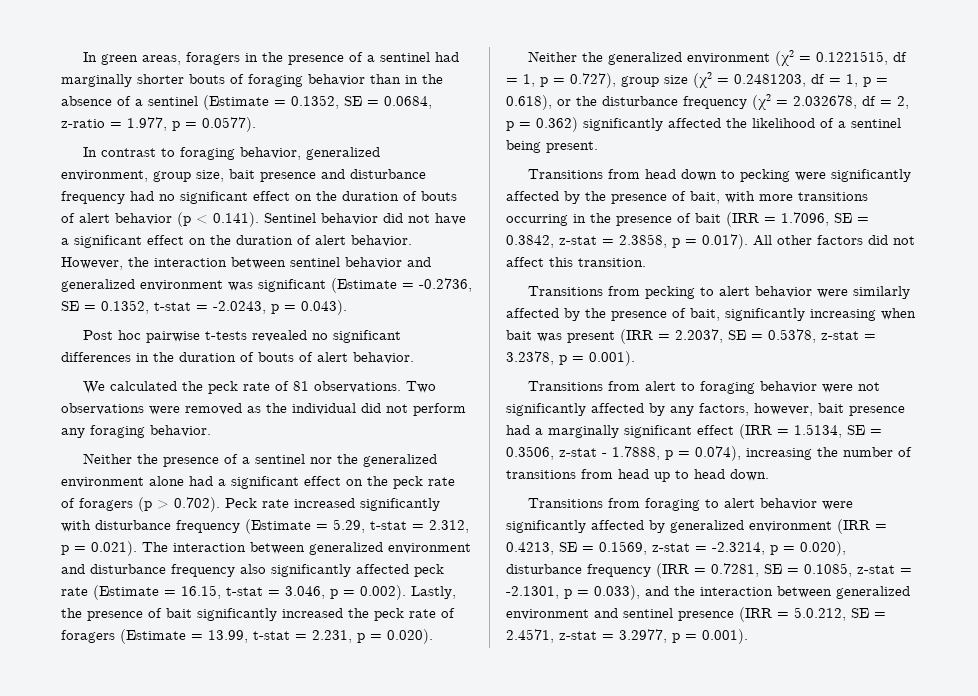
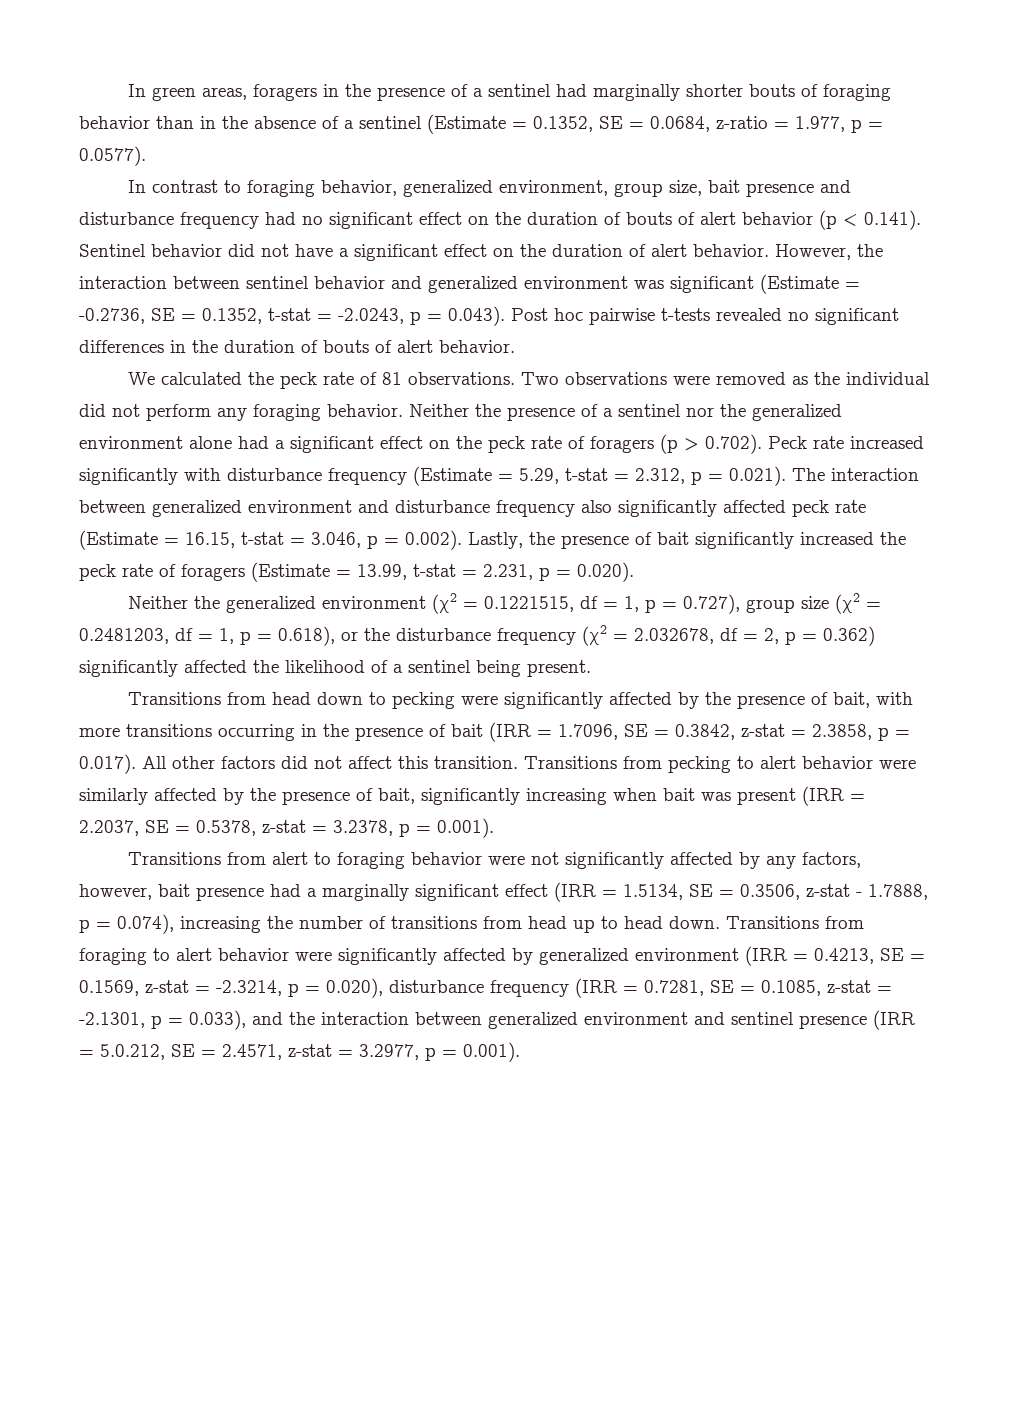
(347, 307) // -> (505, 316) none
(211, 431) // -> (403, 410) none
(646, 262) // -> (518, 762) none
(769, 475) // -> (720, 922) none

